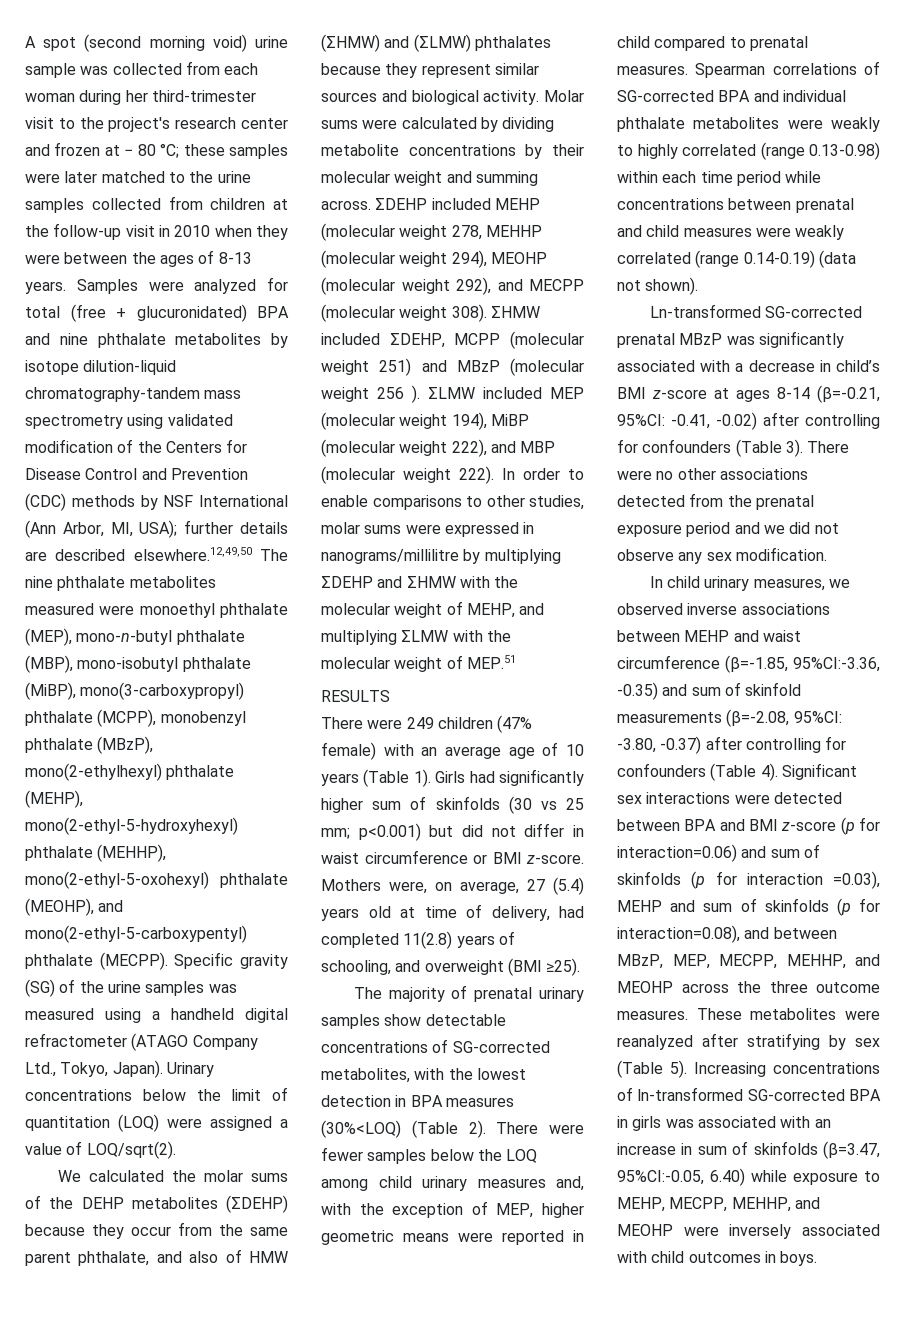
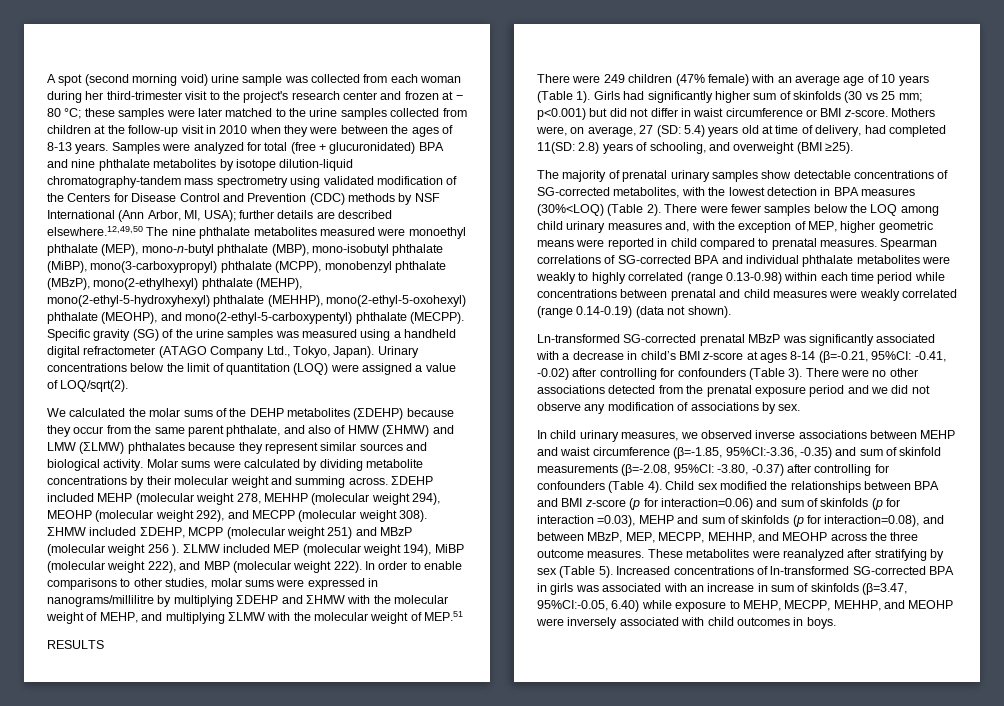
(410, 42) none -> [47,442,76,451] LMW
[553,877,584,895] (5.4) -> [656,125,705,137] (SD: 5.4)
[403,931,453,949] 11(2.8) -> [537,142,600,154] 11(SD: 2.8)
[706,547,827,561] sex modification. -> [607,402,801,414] modification of associations by sex.
[781,763,857,780] [617,792,842,804] Significant sex interactions were detected -> [665,481,861,493] Child sex modified the relationships
[694,1062,766,1077] Increasing -> [616,566,671,575] Increased

